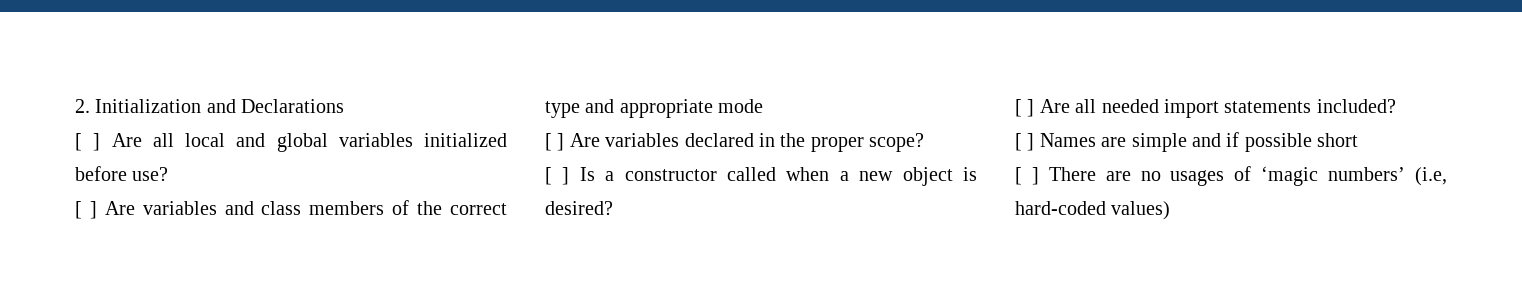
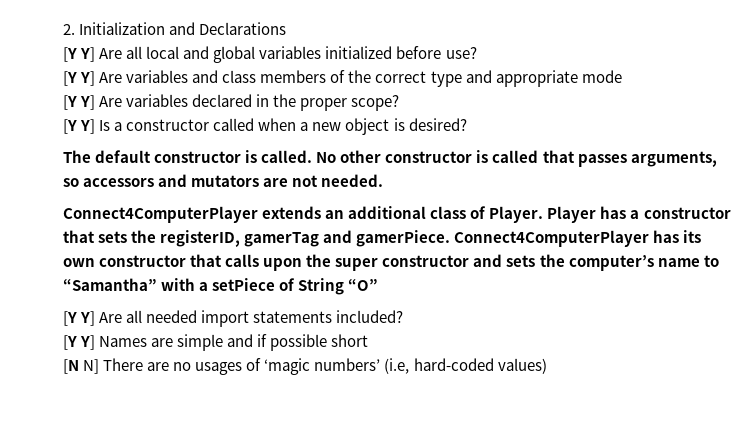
[75,133,101,151] [ ] -> [63,47,96,62] [Y Y]
[75,201,97,219] [ ] -> [63,71,96,86] [Y Y]
[545,133,565,151] [ ] -> [63,95,96,110] [Y Y]
[545,167,570,185] [ ] -> [63,119,96,134] [Y Y]
[1015,99,1035,117] [ ] -> [63,150,717,167] [63,174,384,187] [63,206,731,223] [63,230,702,247] [63,254,719,271] [63,278,379,295] [63,311,96,326] The default constructor is called. No other constructor is called that passes arguments, so accessors and mutators are not needed. // Connect4ComputerPlayer extends an additional class of Player. Player has a constructor that sets the registerID, gamerTag and gamerPiece. Connect4ComputerPlayer has its own constructor that calls upon the super constructor and sets the computer’s name to “Samantha” with a setPiece of String “O” // [Y Y]
[1015,133,1035,151] [ ] -> [63,335,96,350] [Y Y]
[1015,167,1039,185] [ ] -> [63,359,100,374] [N N]

